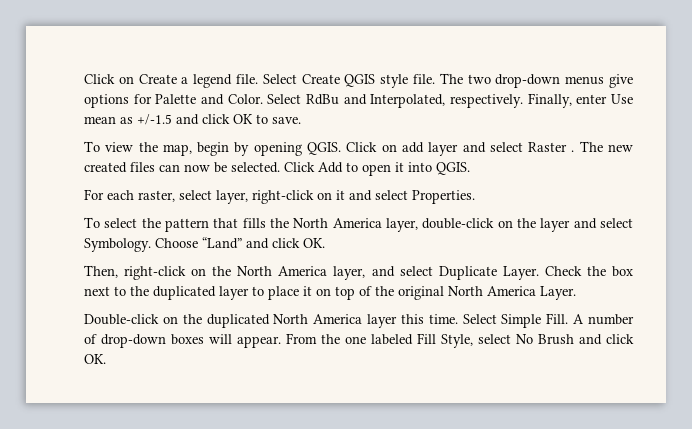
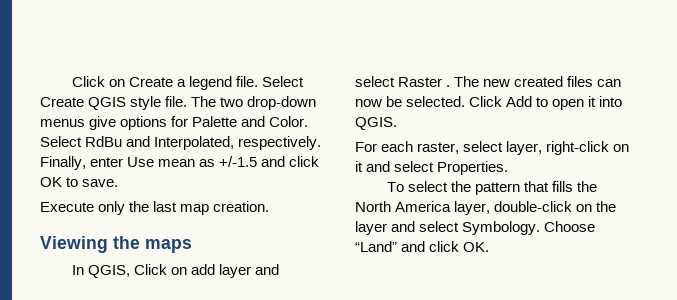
[84,141,342,156] To view the map, begin by opening QGIS. -> [40,201,270,215] [40,236,192,253] [71,265,130,278] Execute only the last map creation. // Viewing the maps // In QGIS,
[84,265,634,280] [84,286,576,300] [84,313,635,328] [84,333,634,348] [84,354,106,364] // Then, right-click on the North America layer, and select Duplicate Layer. Check the box next to the duplicated layer to place it on top of the original North America Layer. // Double-click on the duplicated North America layer this time. Select Simple Fill. A number of drop-down boxes will appear. From the one labeled Fill Style, select No Brush and click OK. -> (490, 247) none

